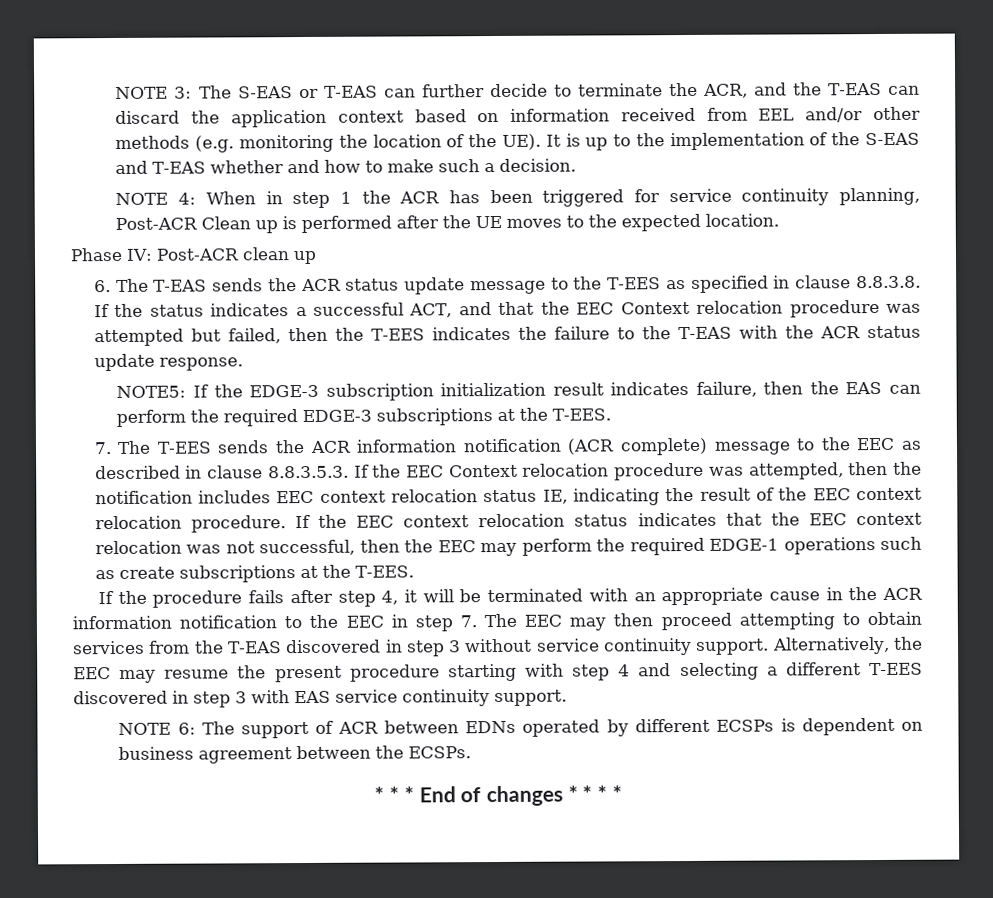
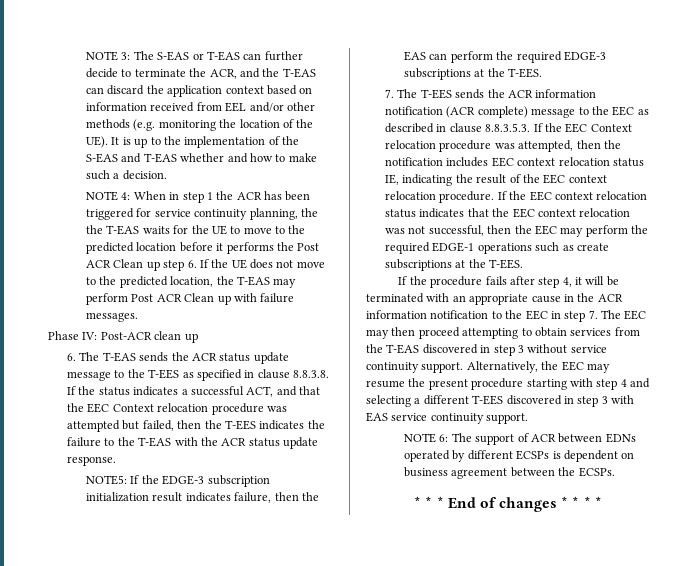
[115,213,780,234] Post-ACR Clean up is performed after the UE moves to the expected location. -> [300,208,318,217] [86,225,306,235] [86,242,320,254] [86,259,325,271] [86,276,297,288] [86,293,295,305] [86,312,139,322] the the T-EAS waits for the UE to move to the predicted location before it performs the Post ACR Clean up step 6. If the UE does not move to the predicted location, the T-EAS may perform Post ACR Clean up with failure messages.

